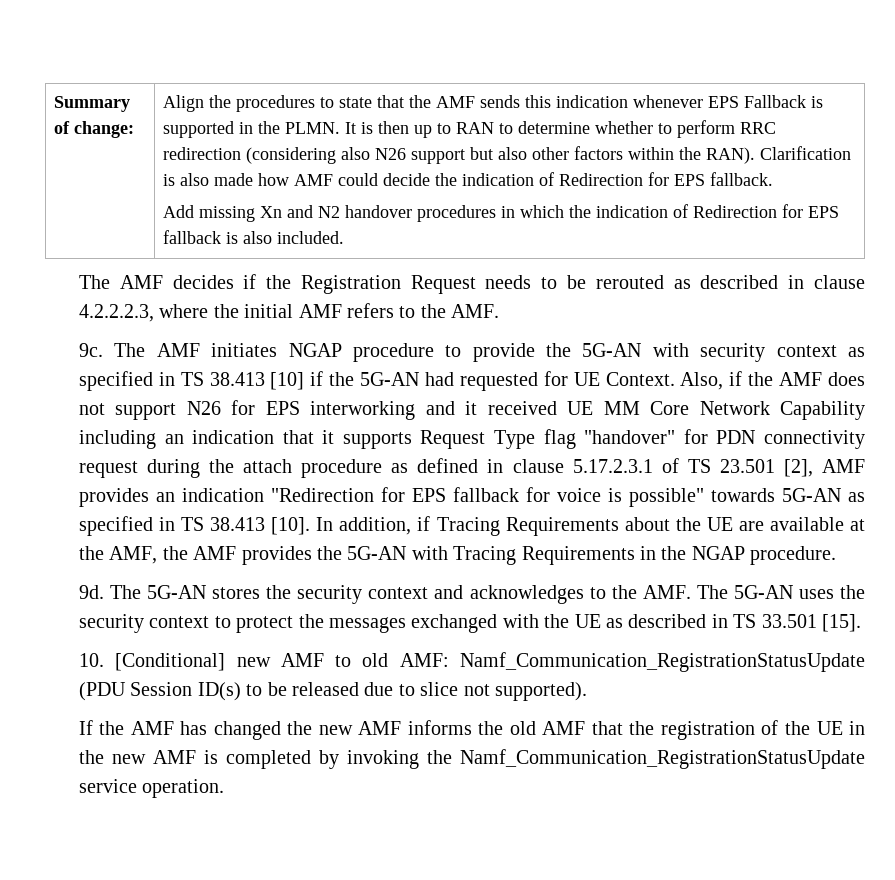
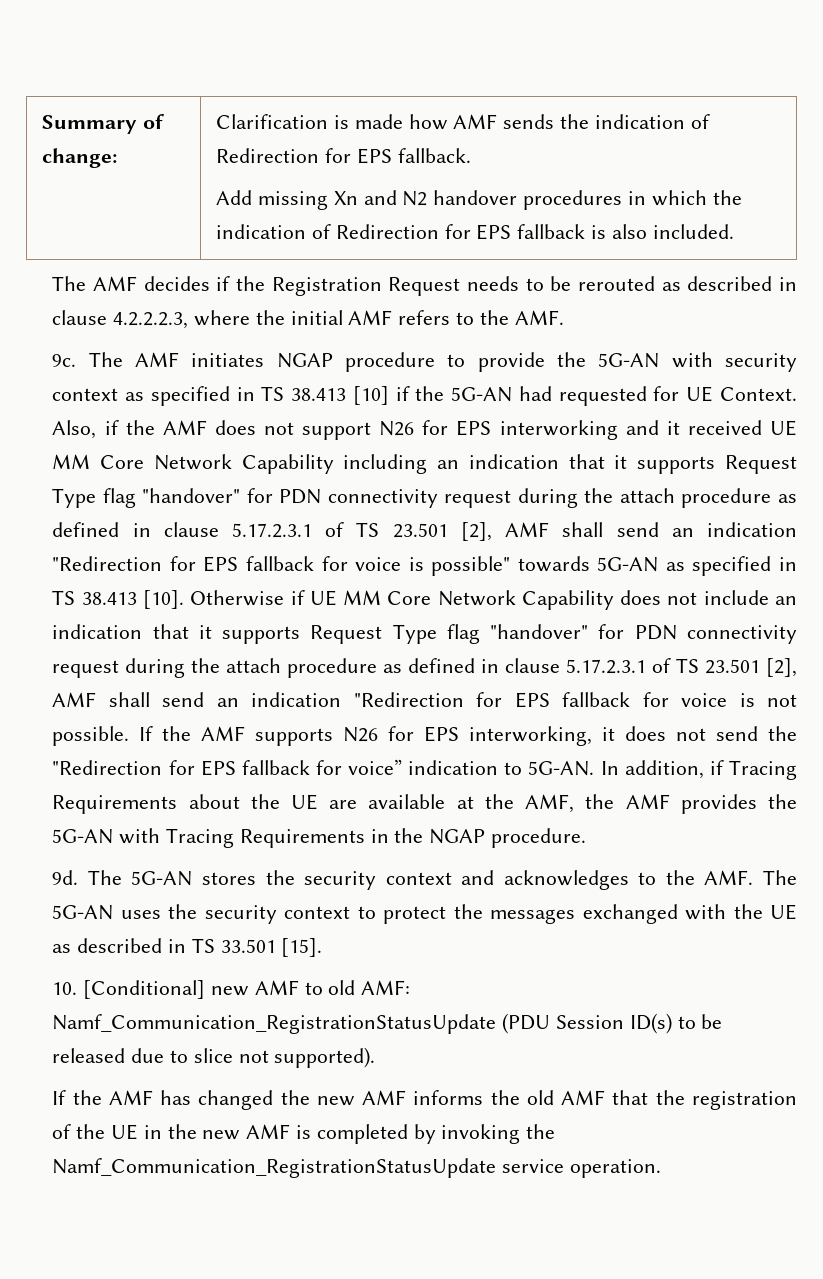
[162,95,823,112] [162,120,776,138] [162,146,755,164] Align the procedures to state that the AMF sends this indication whenever EPS Fallback is supported in the PLMN. It is then up to RAN to determine whether to perform RRC redirection (considering also N26 support but also other factors within the RAN). -> (118, 158) none
[179,173,209,186] also -> (350, 122) none
[337,173,430,186] could decide -> [503,114,555,129] sends
[78,488,149,507] provides -> [562,522,659,537] shall send
(311, 526) none -> [190,590,797,610] [52,624,798,644] [52,658,798,678] [52,692,797,708] [52,726,798,746] [52,759,595,776] Otherwise if UE MM Core Network Capability does not include an indication that it supports Request Type flag "handover" for PDN connectivity request during the attach procedure as defined in clause 5.17.2.3.1 of TS 23.501 [2], AMF shall send an indication "Redirection for EPS fallback for voice is not possible. If the AMF supports N26 for EPS interworking, it does not send the "Redirection for EPS fallback for voice” indication to 5G-AN.

